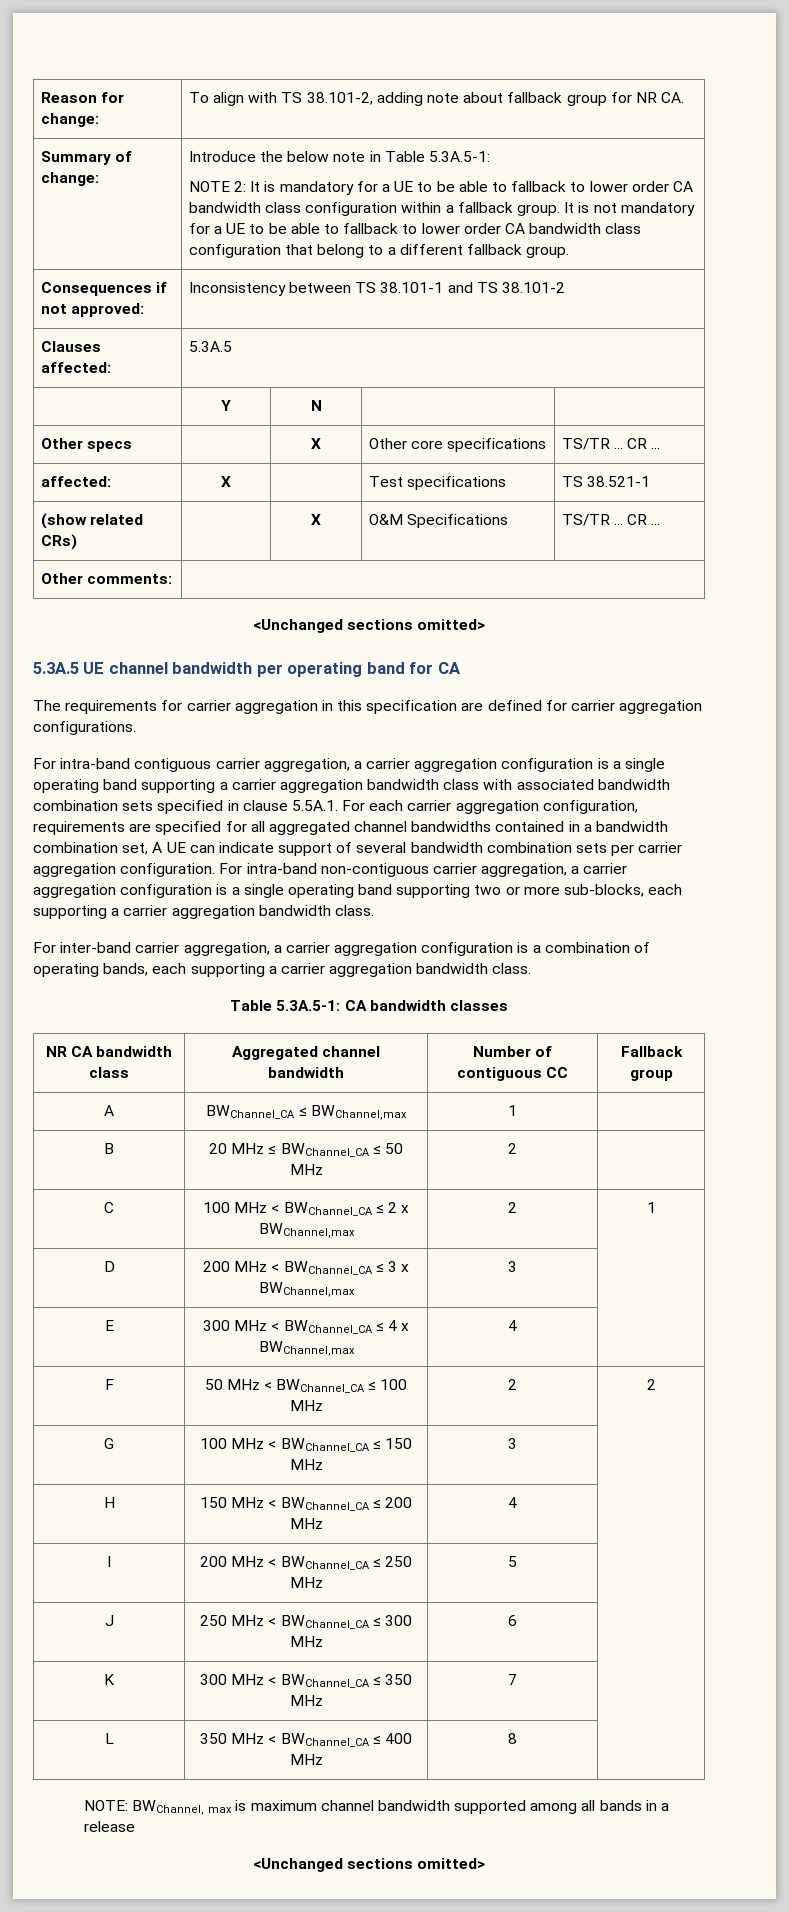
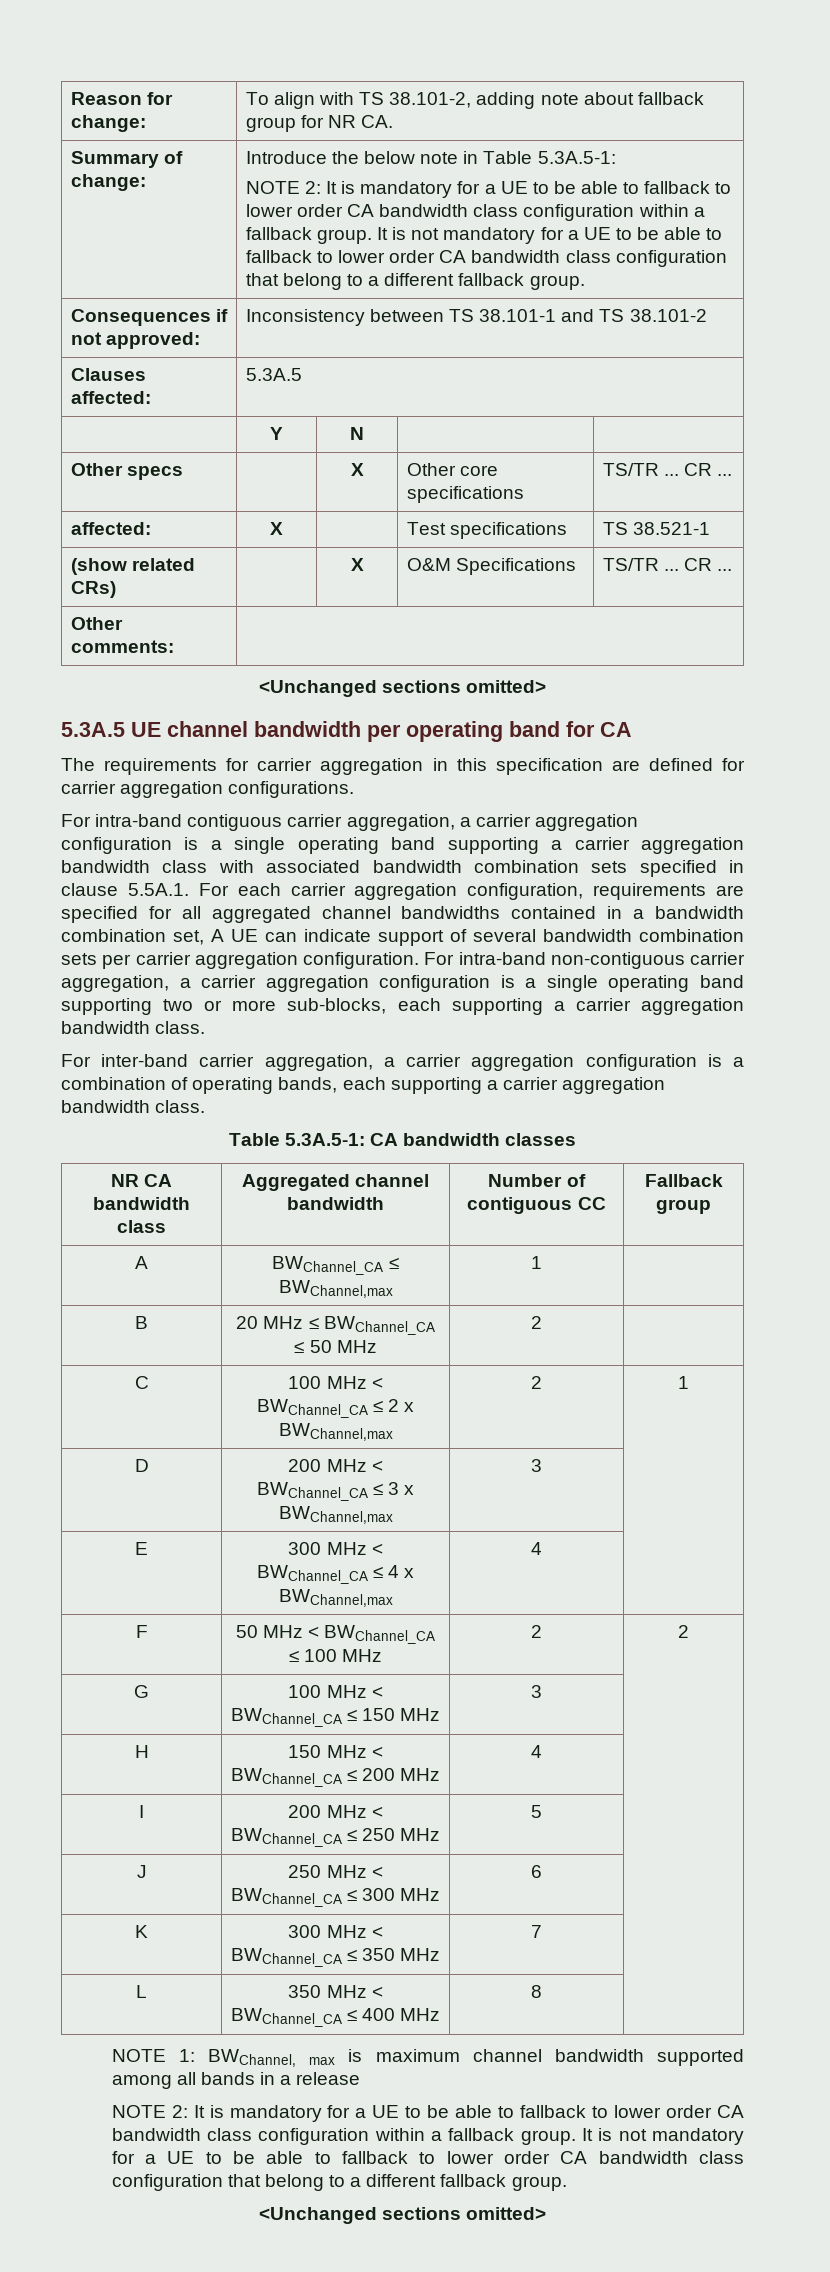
[83,1800,128,1811] NOTE: -> [111,2049,195,2062] NOTE 1:
(135, 1826) none -> [111,2105,745,2122] [111,2128,745,2145] [111,2151,744,2164] [111,2174,567,2191] // NOTE 2: It is mandatory for a UE to be able to fallback to lower order CA bandwidth class configuration within a fallback group. It is not mandatory for a UE to be able to fallback to lower order CA bandwidth class configuration that belong to a different fallback group.

